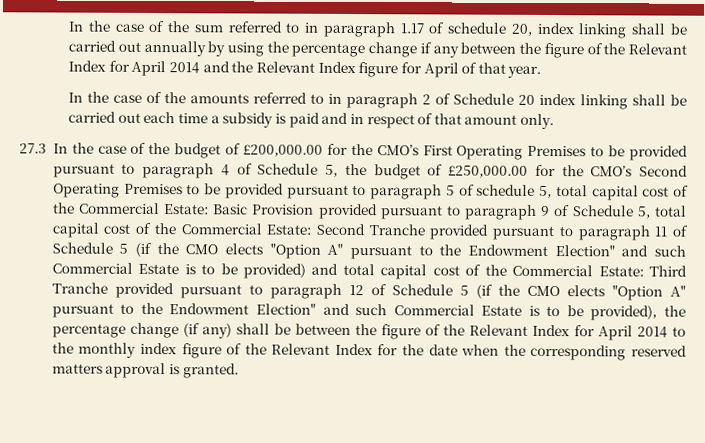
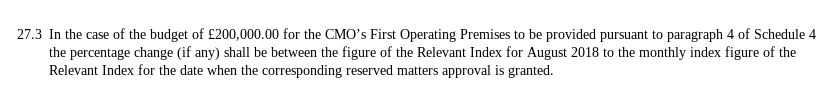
[68,20,688,39] [68,40,688,59] [68,60,542,78] [68,91,687,110] [68,111,555,130] In the case of the sum referred to in paragraph 1.17 of schedule 20, index linking shall be carried out annually by using the percentage change if any between the figure of the Relevant Index for April 2014 and the Relevant Index figure for April of that year. // In the case of the amounts referred to in paragraph 2 of Schedule 20 index linking shall be carried out each time a subsidy is paid and in respect of that amount only. // -> (17, 34) none
[325,163,688,180] [52,183,689,201] [52,202,687,220] [51,222,688,241] [51,242,687,260] [51,262,687,280] [51,282,686,301] [51,302,658,321] 5, the budget of £250,000.00 for the CMO’s Second Operating Premises to be provided pursuant to paragraph 5 of schedule 5, total capital cost of the Commercial Estate: Basic Provision provided pursuant to paragraph 9 of Schedule 5, total capital cost of the Commercial Estate: Second Tranche provided pursuant to paragraph 11 of Schedule 5 (if the CMO elects "Option A" pursuant to the Endowment Election" and such Commercial Estate is to be provided) and total capital cost of the Commercial Estate: Third Tranche provided pursuant to paragraph 12 of Schedule 5 (if the CMO elects "Option A" pursuant to the Endowment Election" and such Commercial Estate is to be provided), -> [809,29,816,39] 4
[597,325,668,341] April 2014 -> [527,47,599,60] August 2018

